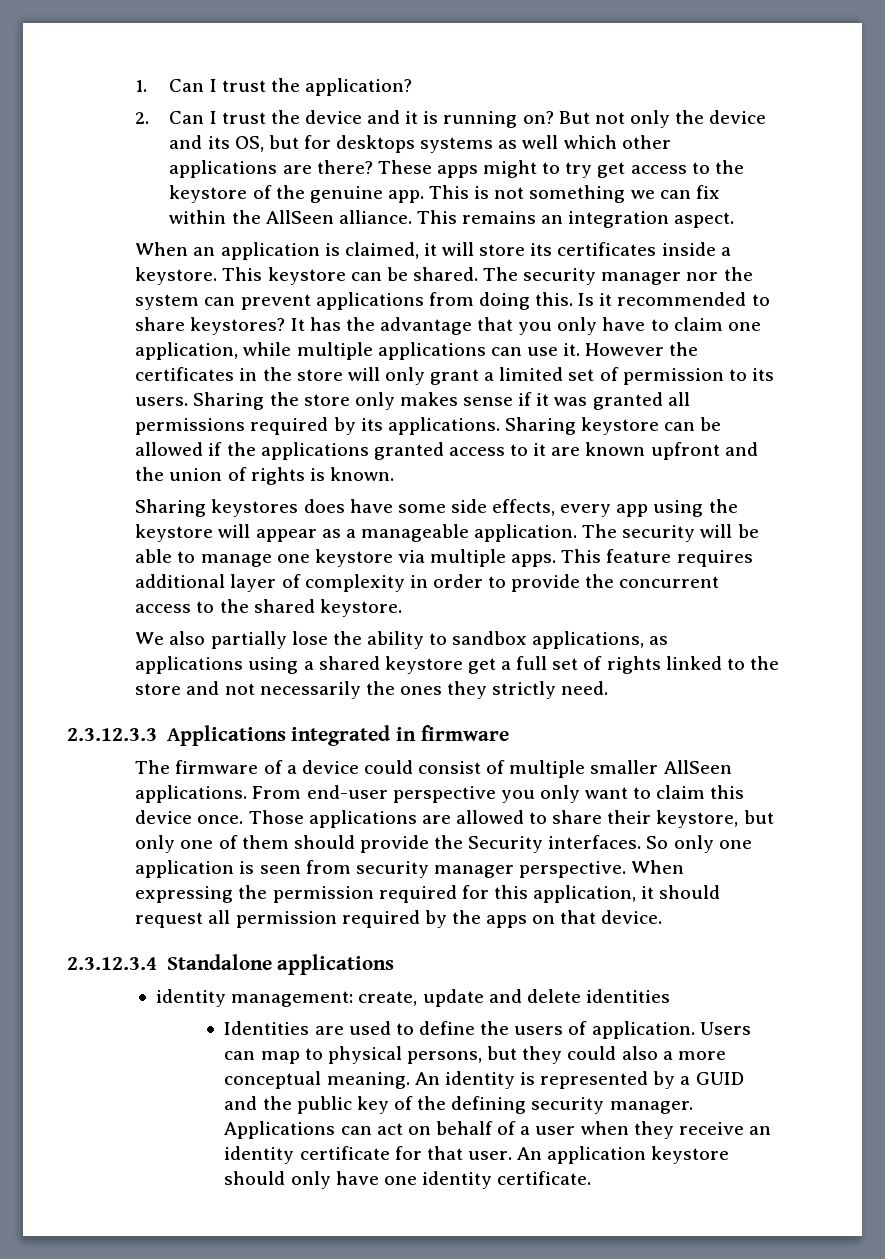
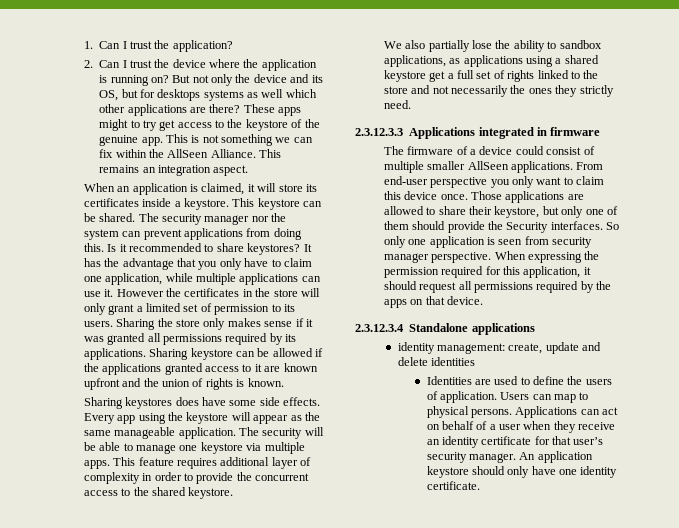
[367,110,419,124] and it -> [209,59,317,71] where the application
[338,210,412,224] alliance. -> [210,149,256,158] Alliance.
[492,499,612,517] effects, every -> [283,397,321,406] [83,413,115,424] effects. Every
[345,529,356,538] a -> [304,412,320,421] [83,430,111,436] the same
[235,911,337,928] permission -> [474,282,534,293] permissions
[406,1046,726,1064] [224,1071,744,1089] [224,1096,694,1114] persons, but they could also a more conceptual meaning. An identity is represented by a GUID and the public key of the defining security manager. -> [470,409,512,418] persons.
[467,1151,512,1160] user. -> [573,437,604,445] [426,452,516,463] user’s security manager.

